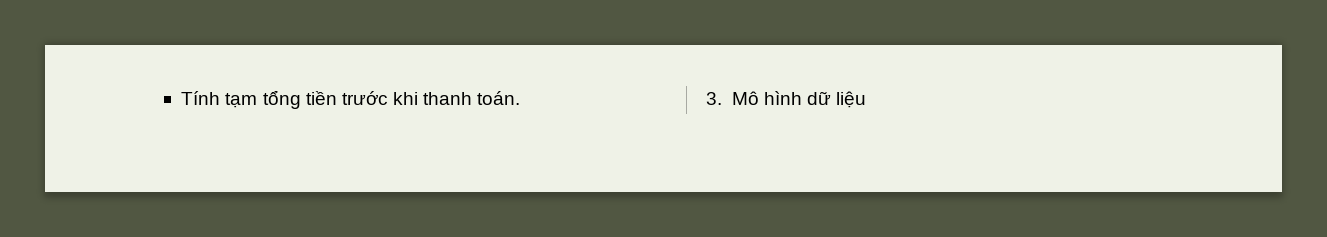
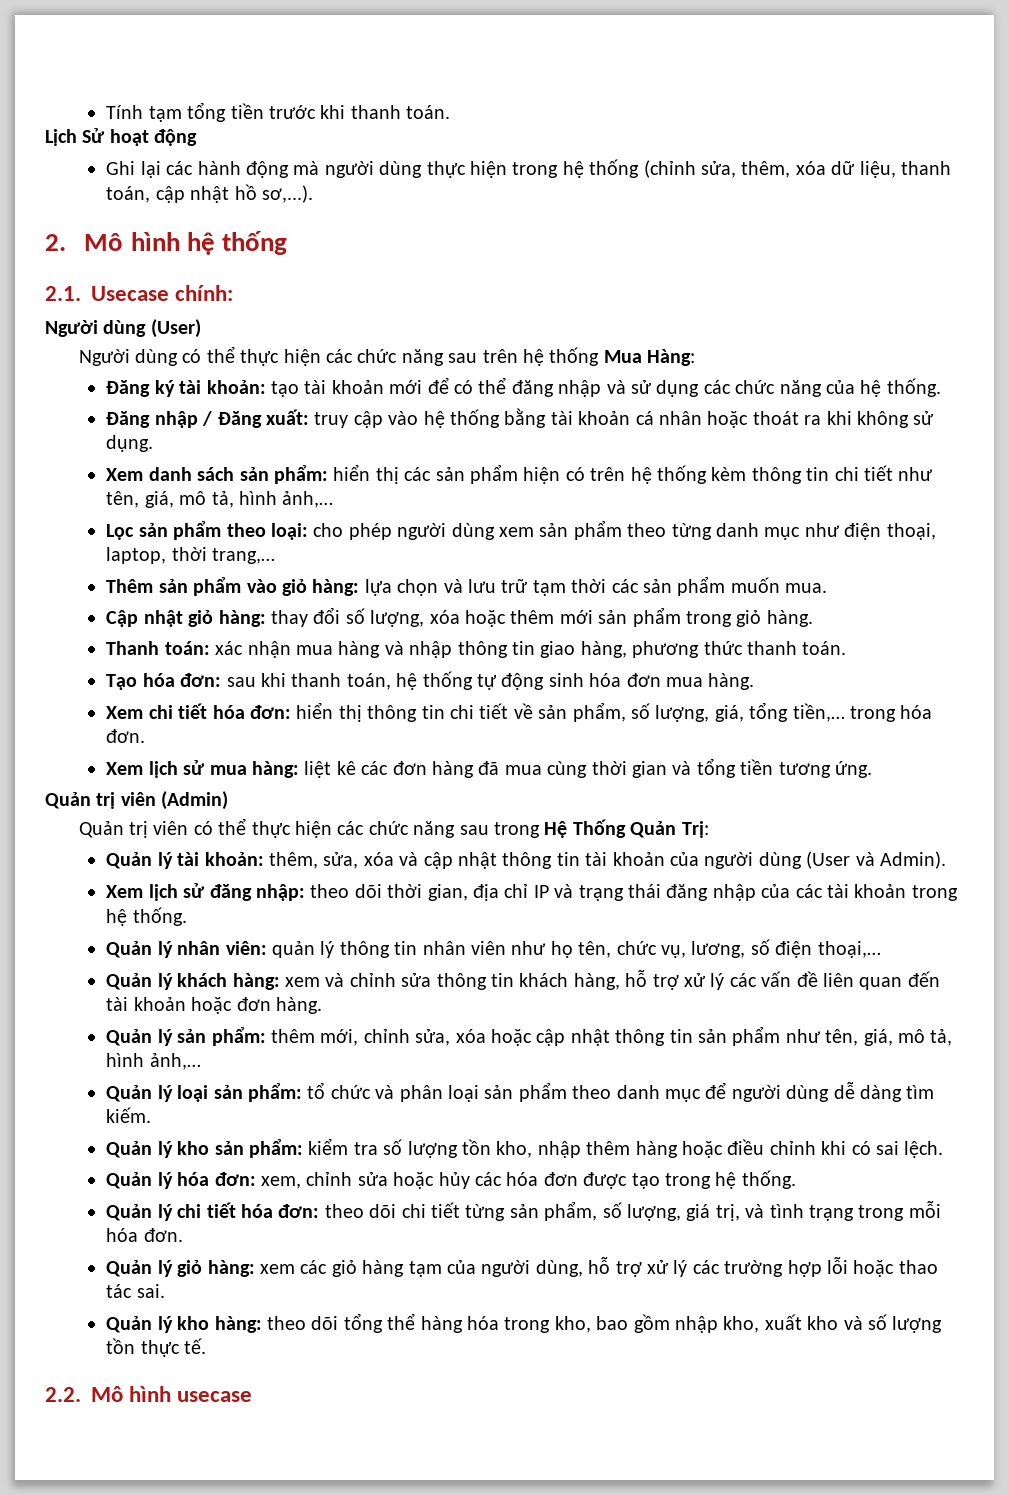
[706,91,866,108] 3. Mô hình dữ liệu -> [45,128,198,146] [106,159,952,178] [106,184,314,203] [45,231,288,255] [45,285,234,301] [45,319,201,338] [78,346,696,366] [106,377,941,397] [106,408,935,428] [106,435,154,452] [106,464,934,484] [106,491,334,508] [106,520,936,540] [106,547,276,564] [106,576,828,596] [106,607,813,627] [106,641,847,658] [106,671,755,690] [106,702,933,722] [106,729,146,743] [106,758,873,778] [45,791,229,810] [78,818,709,838] [106,851,947,869] [106,883,958,901] [106,907,187,926] [106,939,881,958] [106,970,940,990] [106,997,323,1014] [106,1026,953,1046] [106,1053,201,1070] [106,1082,935,1102] [106,1107,152,1123] [106,1138,944,1158] [106,1170,796,1189] [106,1201,941,1221] [106,1228,183,1242] [106,1257,938,1277] [106,1284,165,1298] [106,1313,943,1333] [106,1338,207,1357] [45,1386,253,1402] Lịch Sử hoạt động // Ghi lại các hành động mà người dùng thực hiện trong hệ thống (chỉnh sửa, thêm, xóa dữ liệu, thanh toán, cập nhật hồ sơ,...). // 2. Mô hình hệ thống // 2.1. Usecase chính: // Người dùng (User) // Người dùng có thể thực hiện các chức năng sau trên hệ thống Mua Hàng: // Đăng ký tài khoản: tạo tài khoản mới để có thể đăng nhập và sử dụng các chức năng của hệ thống. // Đăng nhập / Đăng xuất: truy cập vào hệ thống bằng tài khoản cá nhân hoặc thoát ra khi không sử dụng. // Xem danh sách sản phẩm: hiển thị các sản phẩm hiện có trên hệ thống kèm thông tin chi tiết như tên, giá, mô tả, hình ảnh,… // Lọc sản phẩm theo loại: cho phép người dùng xem sản phẩm theo từng danh mục như điện thoại, laptop, thời trang,… // Thêm sản phẩm vào giỏ hàng: lựa chọn và lưu trữ tạm thời các sản phẩm muốn mua. // Cập nhật giỏ hàng: thay đổi số lượng, xóa hoặc thêm mới sản phẩm trong giỏ hàng. // Thanh toán: xác nhận mua hàng và nhập thông tin giao hàng, phương thức thanh toán. // Tạo hóa đơn: sau khi thanh toán, hệ thống tự động sinh hóa đơn mua hàng. // Xem chi tiết hóa đơn: hiển thị thông tin chi tiết về sản phẩm, số lượng, giá, tổng tiền,… trong hóa đơn. // Xem lịch sử mua hàng: liệt kê các đơn hàng đã mua cùng thời gian và tổng tiền tương ứng. // Quản trị viên (Admin) // Quản trị viên có thể thực hiện các chức năng sau trong Hệ Thống Quản Trị: // Quản lý tài khoản: thêm, sửa, xóa và cập nhật thông tin tài khoản của người dùng (User và Admin). // Xem lịch sử đăng nhập: theo dõi thời gian, địa chỉ IP và trạng thái đăng nhập của các tài khoản trong hệ thống. // Quản lý nhân viên: quản lý thông tin nhân viên như họ tên, chức vụ, lương, số điện thoại,… // Quản lý khách hàng: xem và chỉnh sửa thông tin khách hàng, hỗ trợ xử lý các vấn đề liên quan đến tài khoản hoặc đơn hàng. // Quản lý sản phẩm: thêm mới, chỉnh sửa, xóa hoặc cập nhật thông tin sản phẩm như tên, giá, mô tả, hình ảnh,… // Quản lý loại sản phẩm: tổ chức và phân loại sản phẩm theo danh mục để người dùng dễ dàng tìm kiếm. // Quản lý kho sản phẩm: kiểm tra số lượng tồn kho, nhập thêm hàng hoặc điều chỉnh khi có sai lệch. // Quản lý hóa đơn: xem, chỉnh sửa hoặc hủy các hóa đơn được tạo trong hệ thống. // Quản lý chi tiết hóa đơn: theo dõi chi tiết từng sản phẩm, số lượng, giá trị, và tình trạng trong mỗi hóa đơn. // Quản lý giỏ hàng: xem các giỏ hàng tạm của người dùng, hỗ trợ xử lý các trường hợp lỗi hoặc thao tác sai. // Quản lý kho hàng: theo dõi tổng thể hàng hóa trong kho, bao gồm nhập kho, xuất kho và số lượng tồn thực tế. // 2.2. Mô hình usecase

